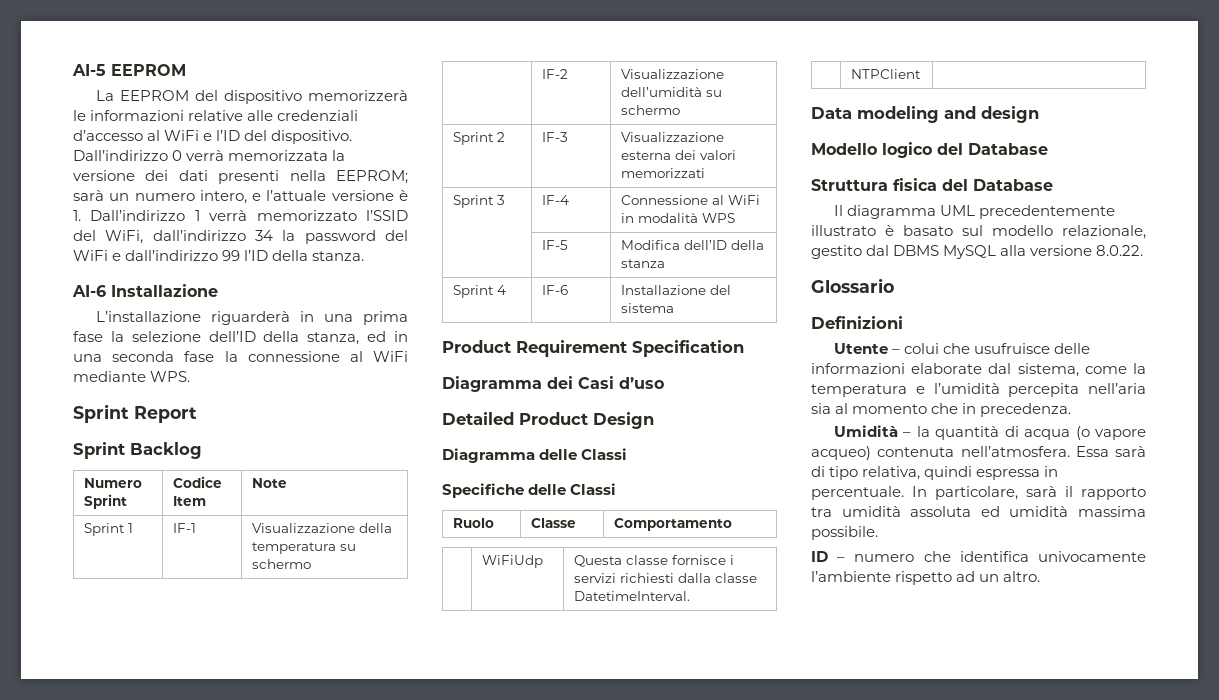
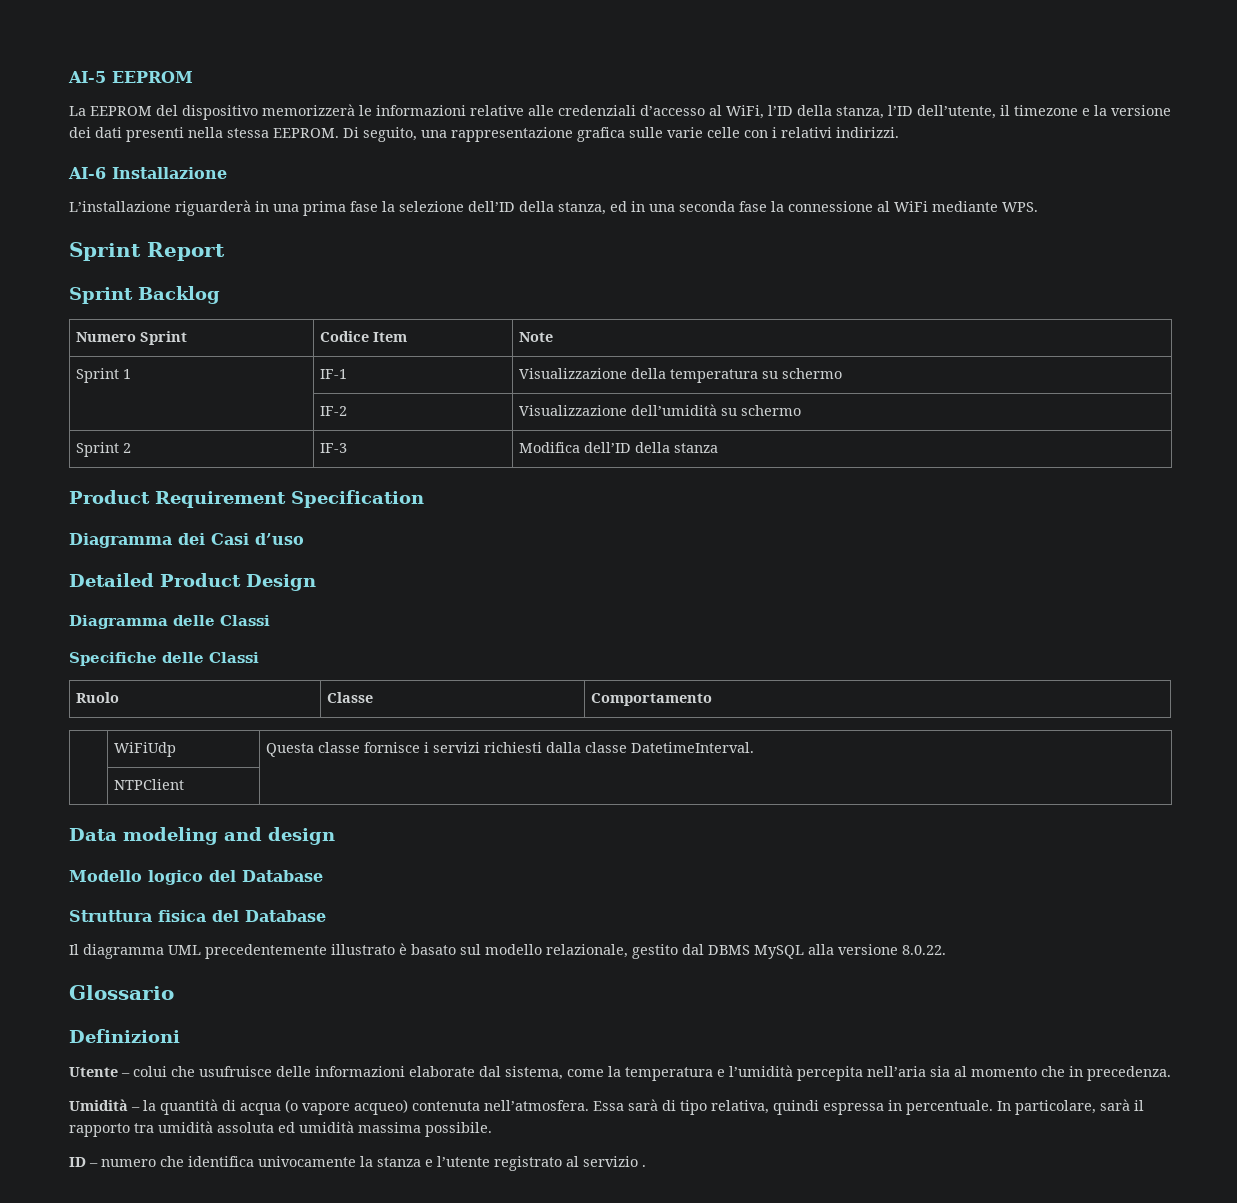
[164,130,353,144] [73,150,329,161] WiFi e l’ID del dispositivo. Dall’indirizzo 0 verrà memorizzata -> [726,105,1090,119] WiFi, l’ID della stanza, l’ID dell’utente, il timezone e
[336,170,408,184] [73,190,408,204] [73,210,408,221] [73,230,408,244] [73,250,365,261] EEPROM; sarà un numero intero, e l’attuale versione è 1. Dall’indirizzo 1 verrà memorizzato l’SSID del WiFi, dall’indirizzo 34 la password del WiFi e dall’indirizzo 99 l’ID della stanza. -> [227,127,899,142] stessa EEPROM. Di seguito, una rappresentazione grafica sulle varie celle con i relativi indirizzi.
[620,132,724,142] [620,150,736,160] [620,168,705,178] [452,195,505,208] [541,195,569,205] [620,195,760,205] [620,213,735,223] [541,240,568,250] [620,240,764,250] [620,259,665,268] [452,285,506,298] [541,285,568,295] [620,285,731,295] [620,303,674,313] Visualizzazione esterna dei valori memorizzati // Sprint 3 | IF-4 | Connessione al WiFi in modalità WPS // | IF-5 | Modifica dell’ID della stanza // Sprint 4 | IF-6 | Installazione del sistema -> [519,442,719,453] Modifica dell’ID della stanza
[811,571,1041,585] l’ambiente rispetto ad un altro. -> [360,1156,646,1171] la stanza e l’utente registrato al servizio .

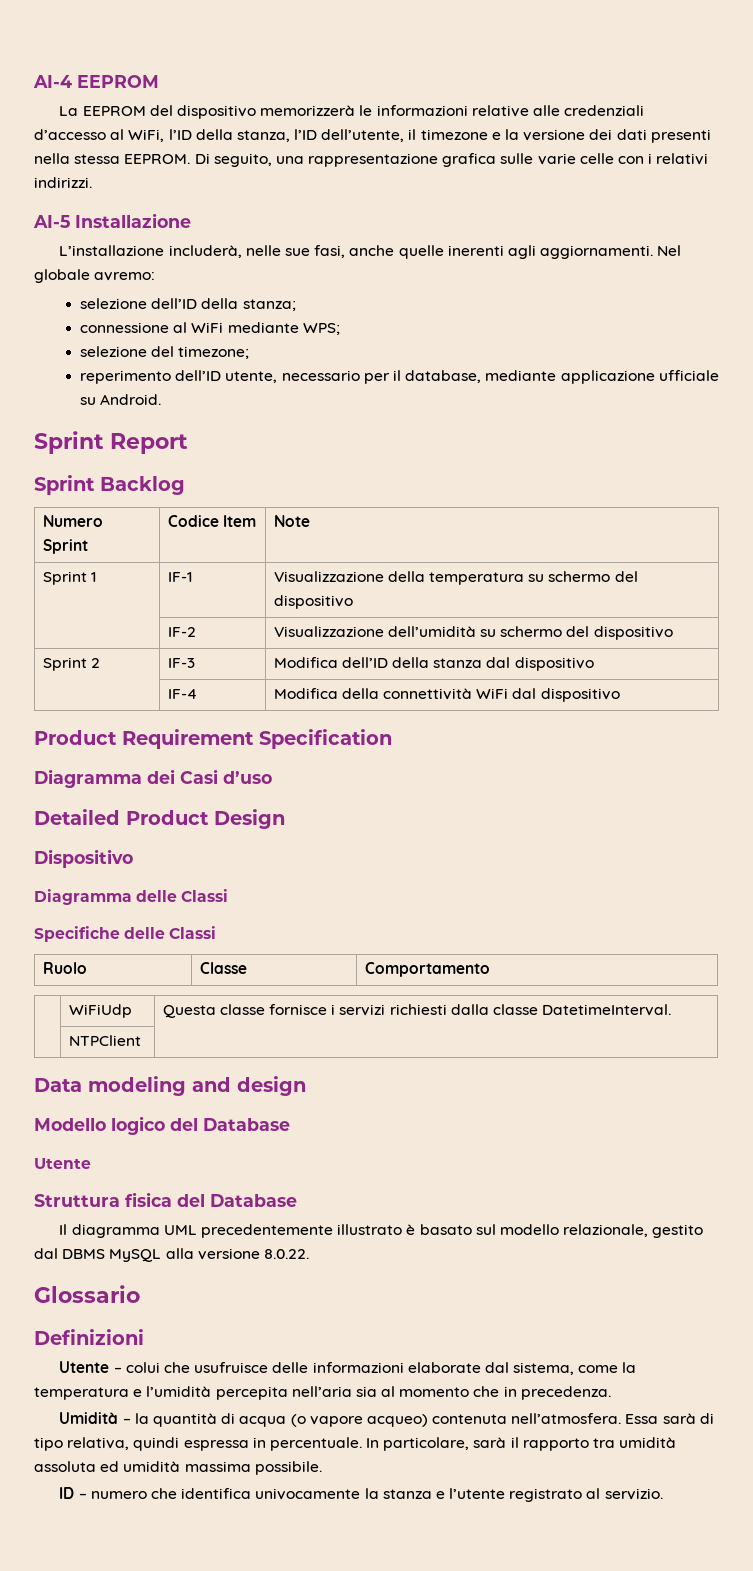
[68,71,106,83] AI-5 -> [33,75,72,88] AI-4
[68,167,106,179] AI-6 -> [33,215,70,228] AI-5
[175,200,1038,216] riguarderà in una prima fase la selezione dell’ID della stanza, ed in una seconda fase la connessione al WiFi mediante WPS. -> [168,245,682,259] [34,269,156,283] [80,298,296,311] [80,322,340,335] [80,346,250,359] [80,370,719,384] [80,394,162,405] includerà, nelle sue fasi, anche quelle inerenti agli aggiornamenti. Nel globale avremo: // selezione dell’ID della stanza; // connessione al WiFi mediante WPS; // selezione del timezone; // reperimento dell’ID utente, necessario per il database, mediante applicazione ufficiale su Android.
(843, 373) none -> [614,571,638,582] [273,595,353,609] del dispositivo
(802, 410) none -> [566,626,673,640] del dispositivo
(719, 448) none -> [486,657,594,671] [167,689,197,699] [273,688,620,702] dal dispositivo // | IF-4 | Modifica della connettività WiFi dal dispositivo
(316, 582) none -> [34,849,133,868] // Dispositivo
(323, 876) none -> [34,1158,91,1169] // Utente
[583,1156,646,1167] servizio . -> [604,1488,663,1500] servizio.

